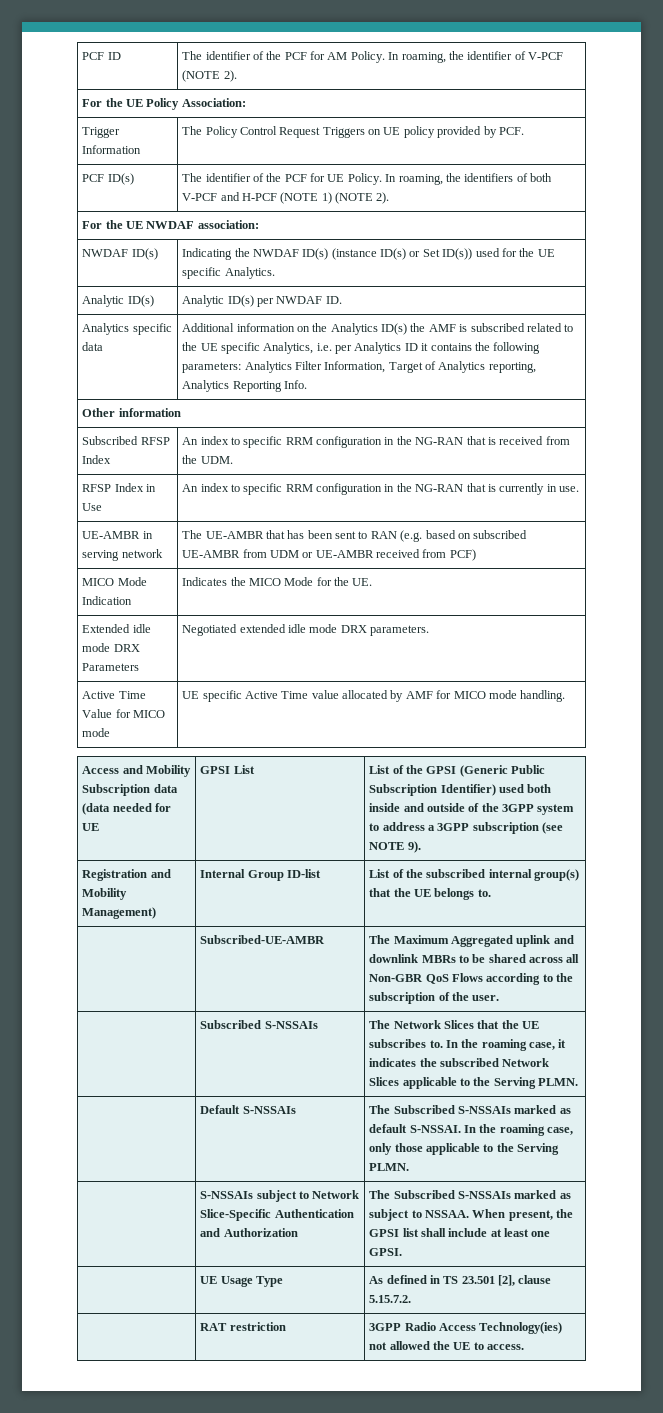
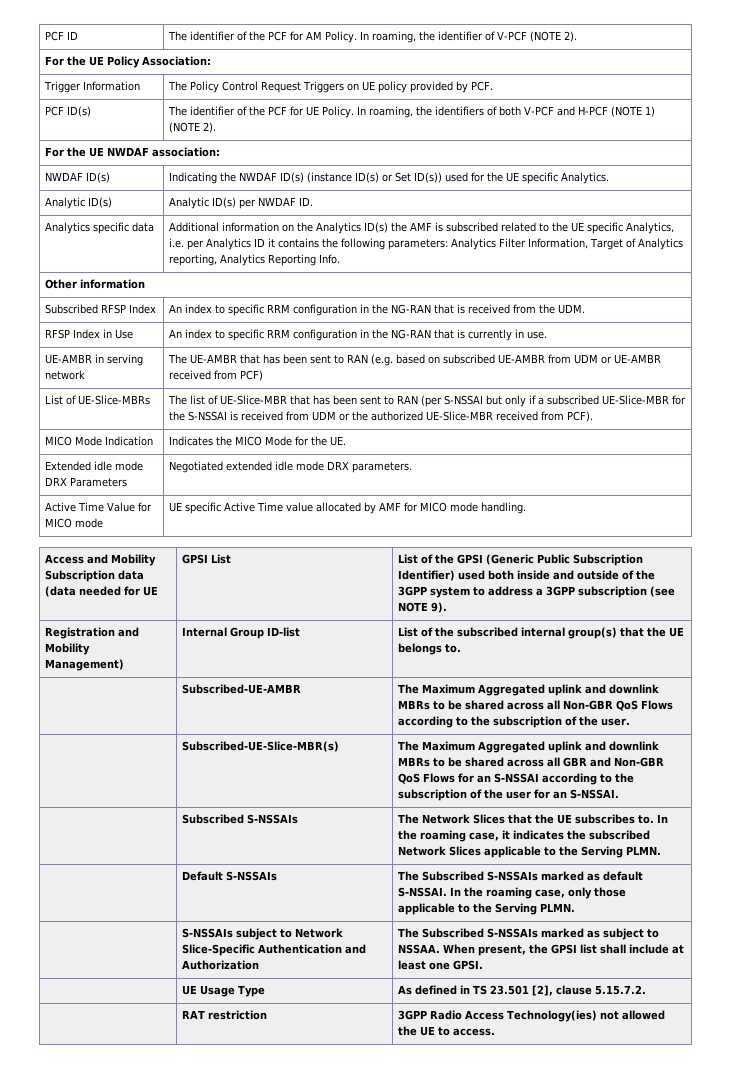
(476, 555) none -> [45,395,151,405] [168,395,687,407] [169,411,594,422] // List of UE-Slice-MBRs | The list of UE-Slice-MBR that has been sent to RAN (per S-NSSAI but only if a subscribed UE-Slice-MBR for the S-NSSAI is received from UDM or the authorized UE-Slice-MBR received from PCF).
(500, 998) none -> [182,741,340,752] [398,741,660,753] [398,757,665,767] [398,773,635,785] [398,789,620,801] // | Subscribed-UE-Slice-MBR(s) | The Maximum Aggregated uplink and downlink MBRs to be shared across all GBR and Non-GBR QoS Flows for an S-NSSAI according to the subscription of the user for an S-NSSAI.

